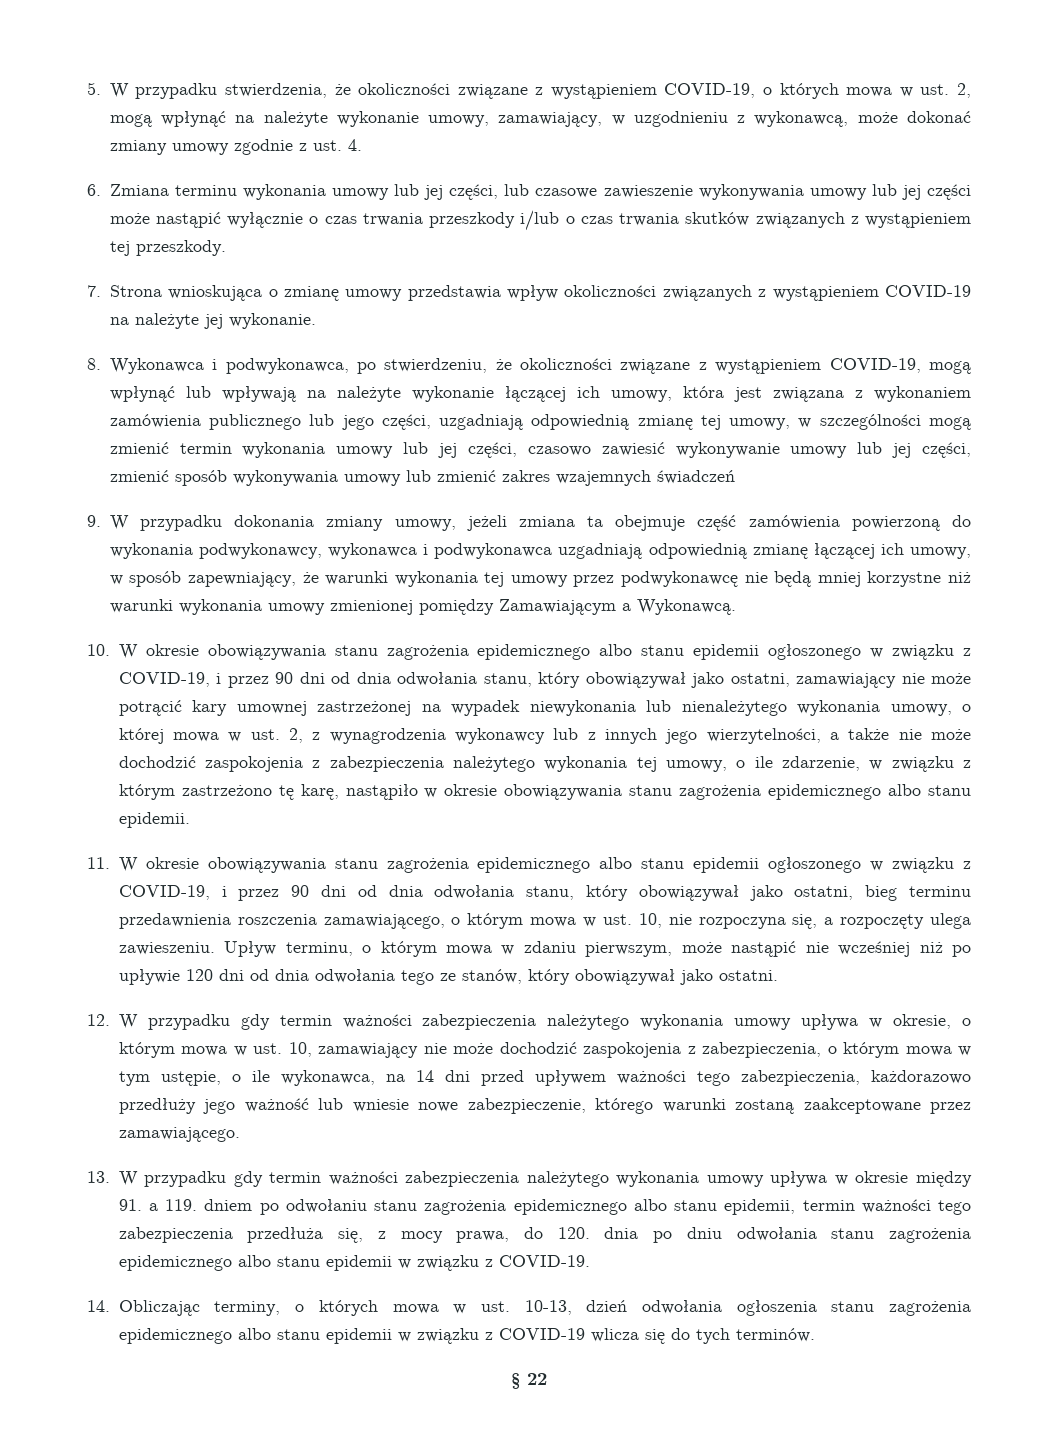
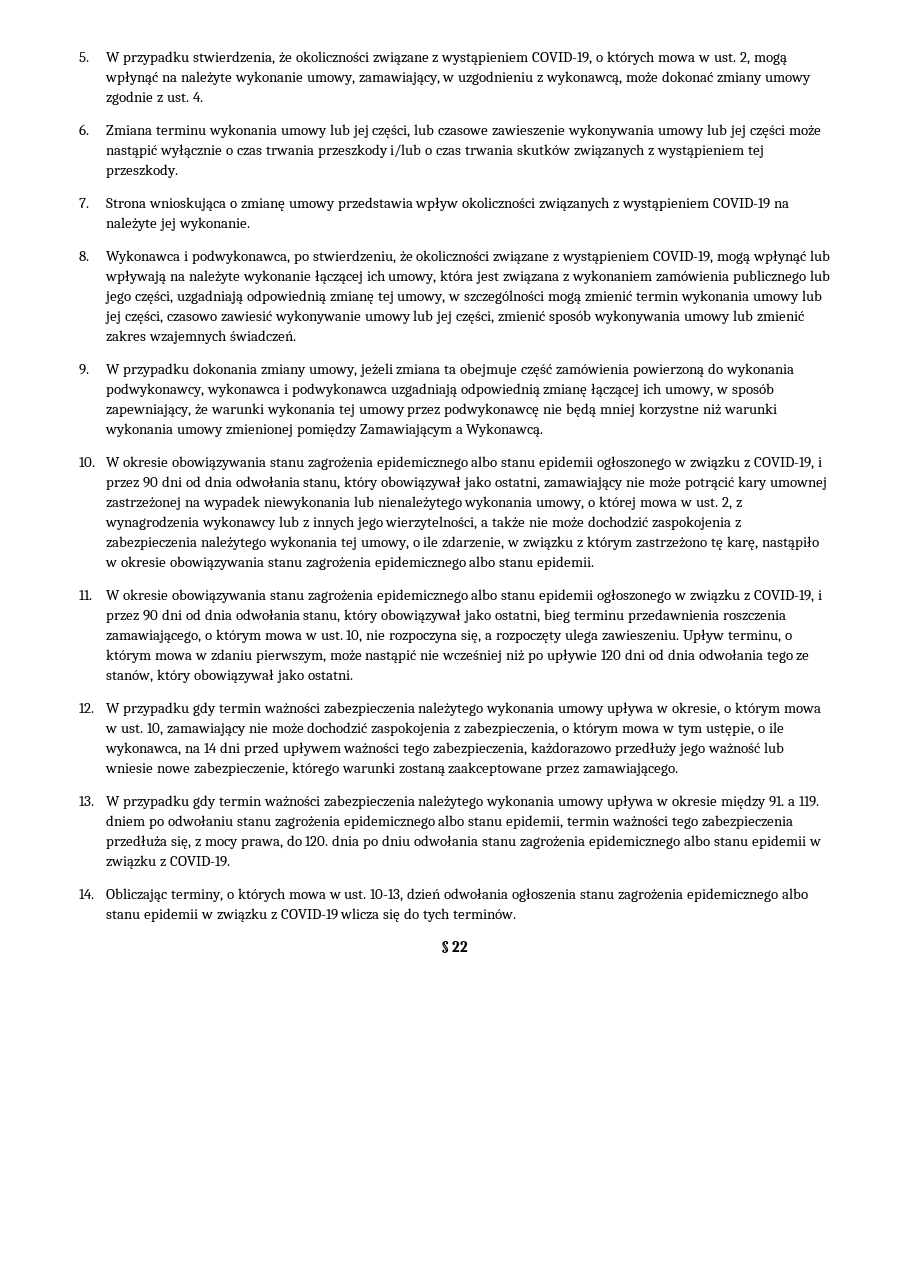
[656,470,735,484] świadczeń -> [229,330,296,342] świadczeń.

